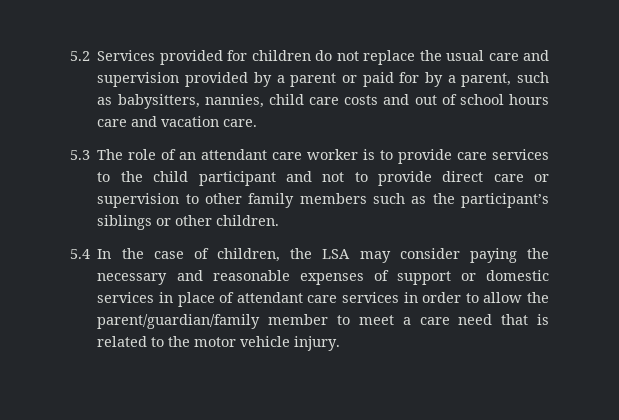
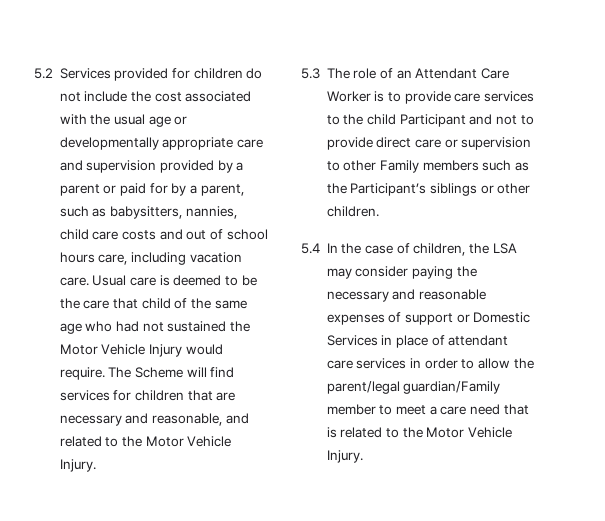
[363,50,485,65] replace the usual -> [84,91,252,102] [59,114,188,127] [59,137,234,150] include the cost associated with the usual age or developmentally appropriate
[97,116,158,127] care and -> [98,252,187,265] care, including
(258, 123) none -> [92,275,257,286] [59,298,247,309] [59,321,250,334] [59,344,223,357] [59,367,235,380] [59,390,236,401] [59,413,249,426] [59,436,232,447] [59,459,96,472] Usual care is deemed to be the care that child of the same age who had not sustained the Motor Vehicle Injury would require. The Scheme will find services for children that are necessary and reasonable, and related to the Motor Vehicle Injury.
[201,149,359,160] attendant care worker -> [415,68,509,79] [326,91,371,102] Attendant Care Worker
[198,171,276,186] participant -> [399,114,466,127] Participant
[248,193,295,208] family -> [380,160,420,173] Family
[461,193,550,208] participant’s -> [350,183,427,196] Participant’s
[486,270,550,281] [97,292,155,303] domestic services -> [473,312,531,323] [326,335,378,346] Domestic Services
[97,314,261,329] parent/guardian/family -> [326,381,501,394] parent/legal guardian/Family
[194,336,341,351] motor vehicle injury. -> [426,427,512,438] [326,450,363,463] Motor Vehicle Injury.

